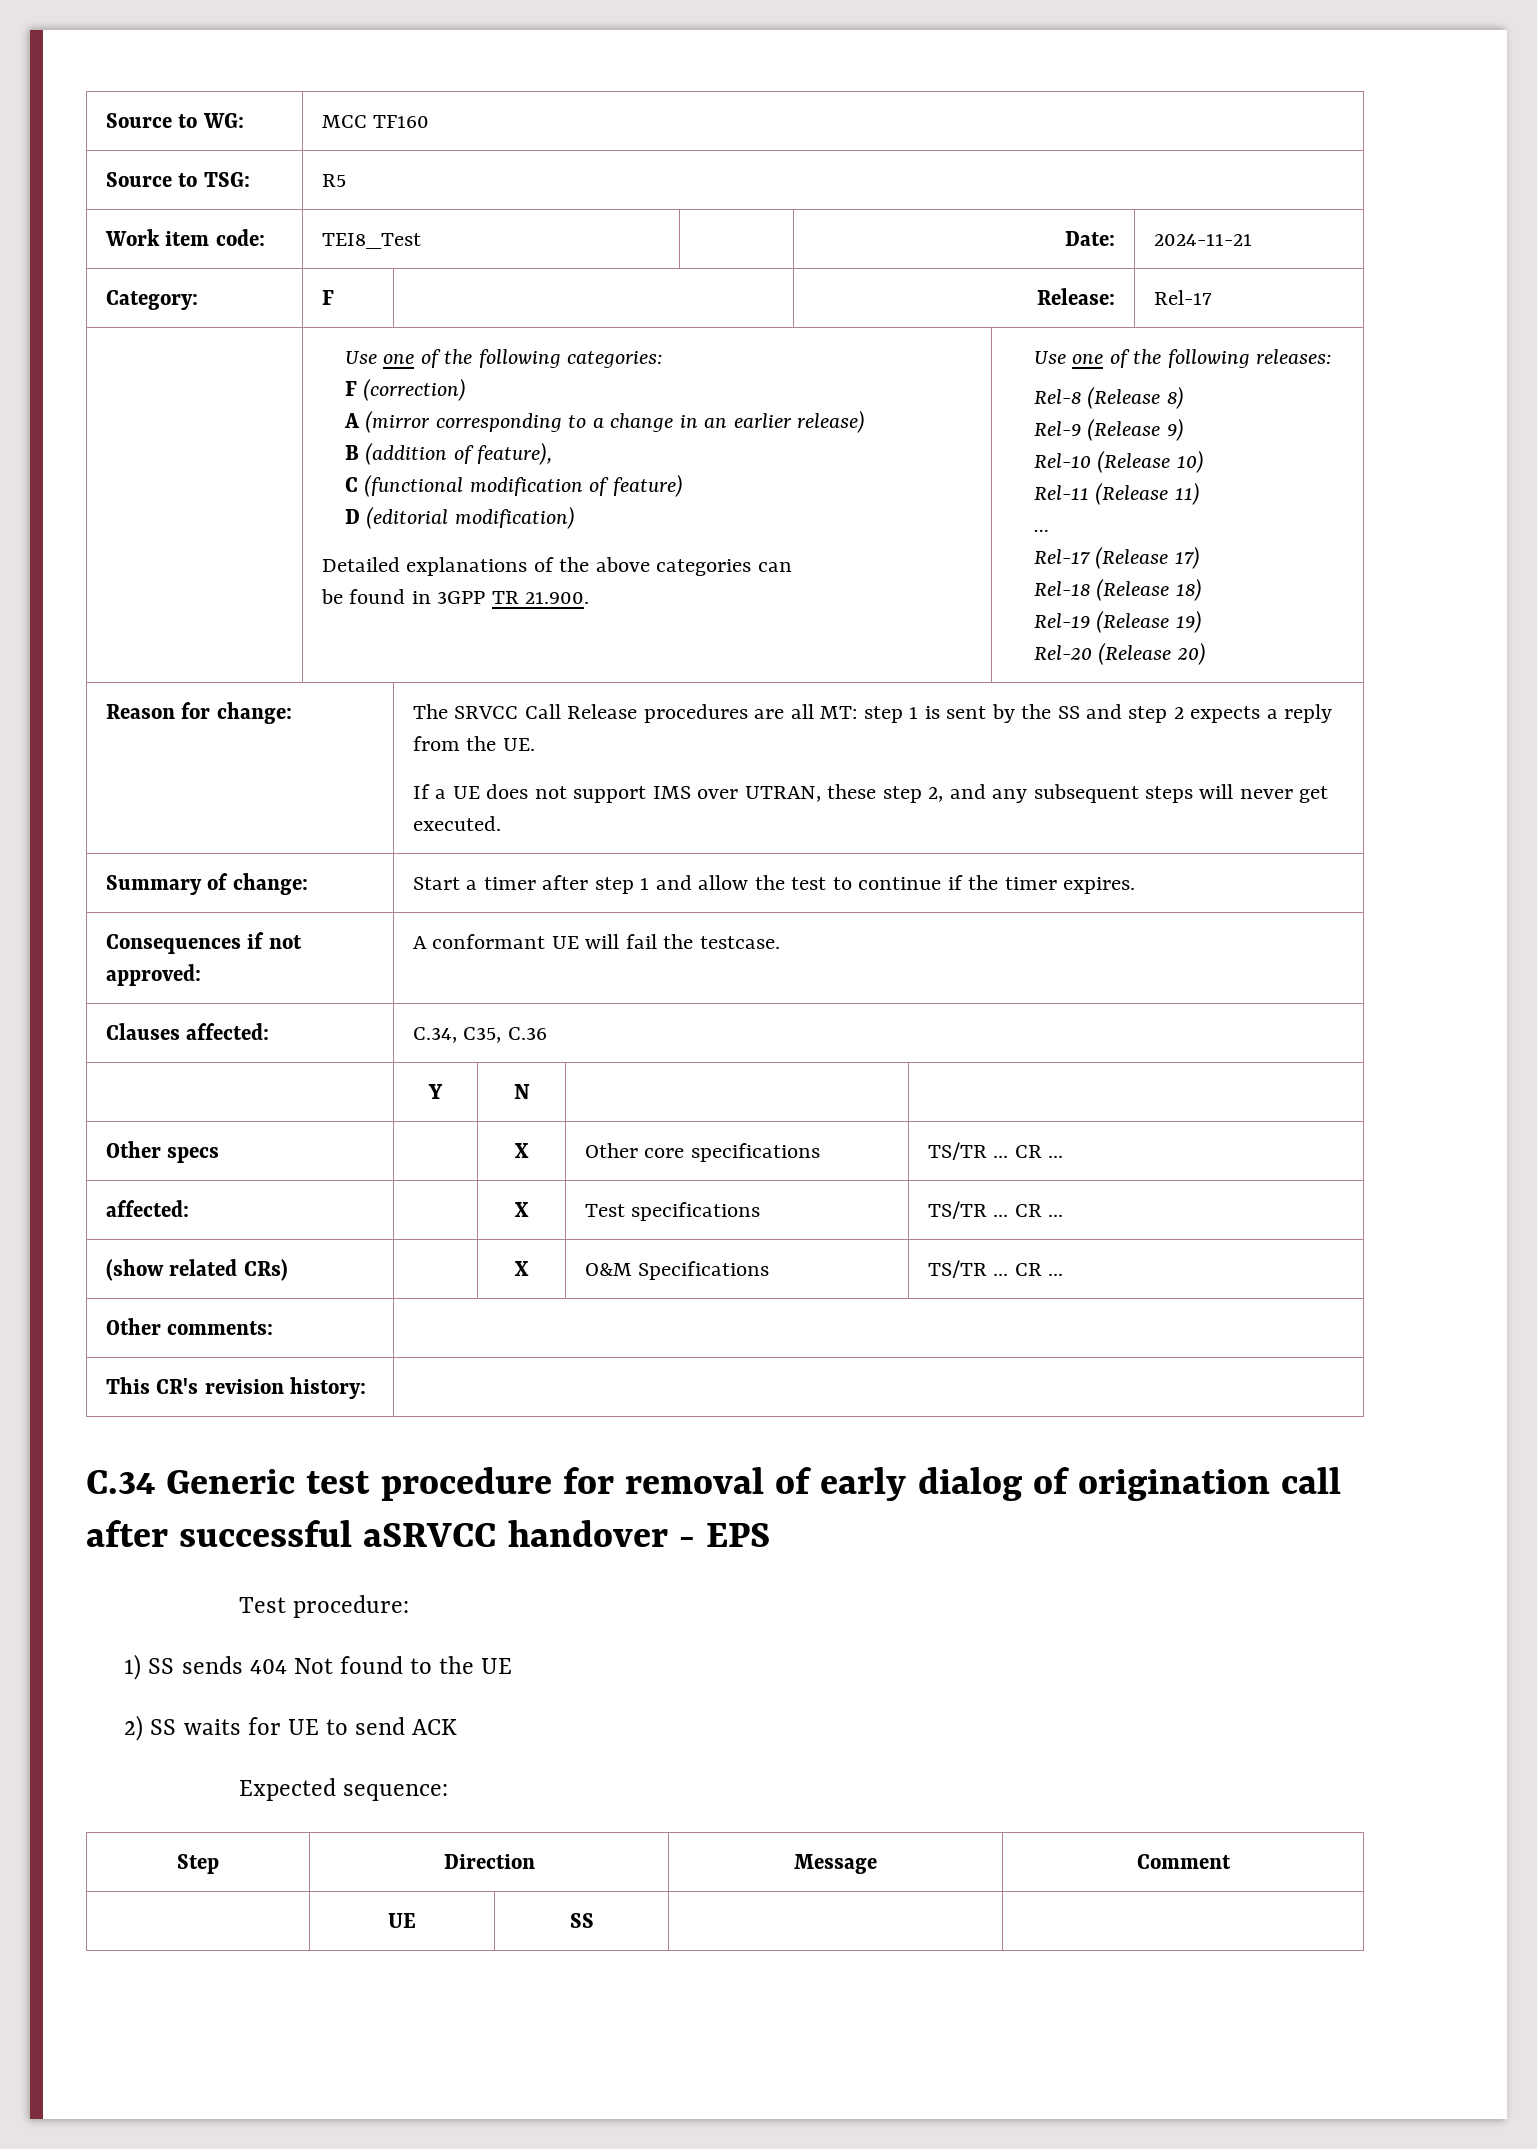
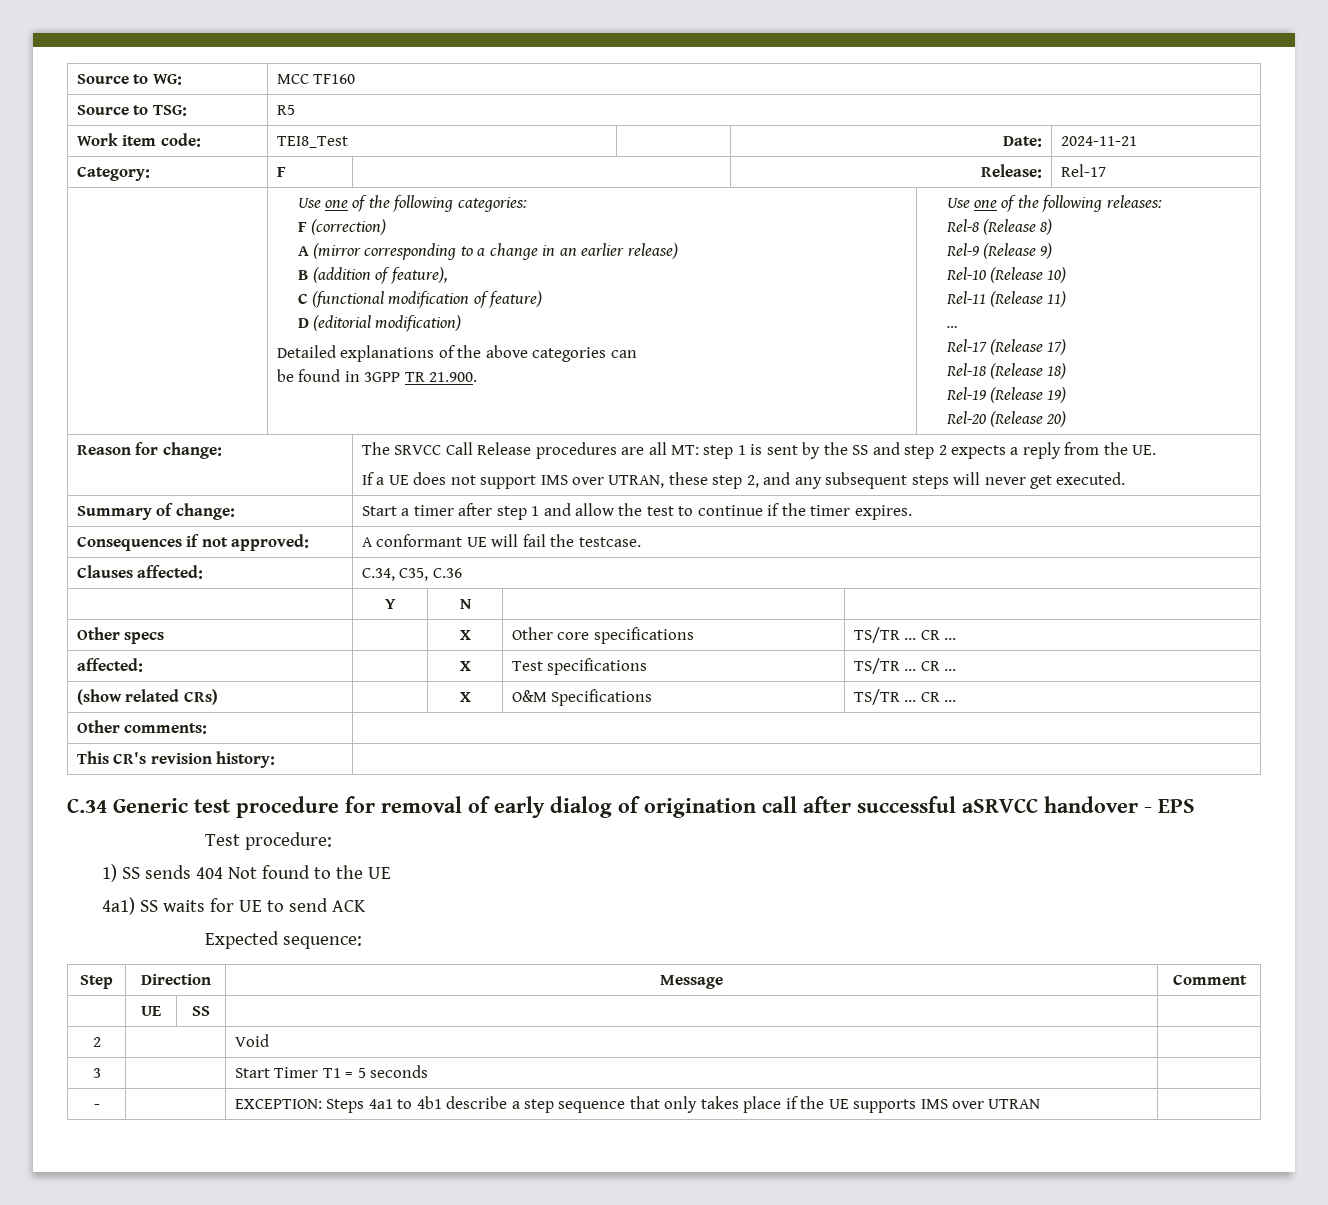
[124,1715,144,1741] 2) -> [101,897,135,915] 4a1)
(594, 1920) none -> [92,1037,101,1047] [234,1034,269,1047] [92,1068,101,1078] [234,1065,429,1078] [93,1104,100,1109] [234,1096,1041,1113] // 2 | | Void | // 3 | | Start Timer T1 = 5 seconds | // - | | EXCEPTION: Steps 4a1 to 4b1 describe a step sequence that only takes place if the UE supports IMS over UTRAN |

